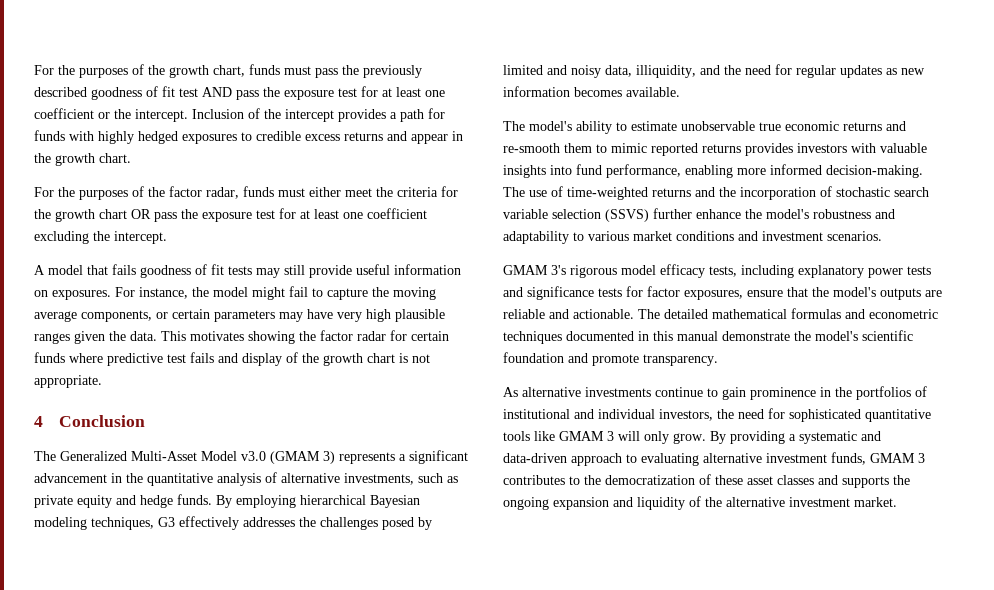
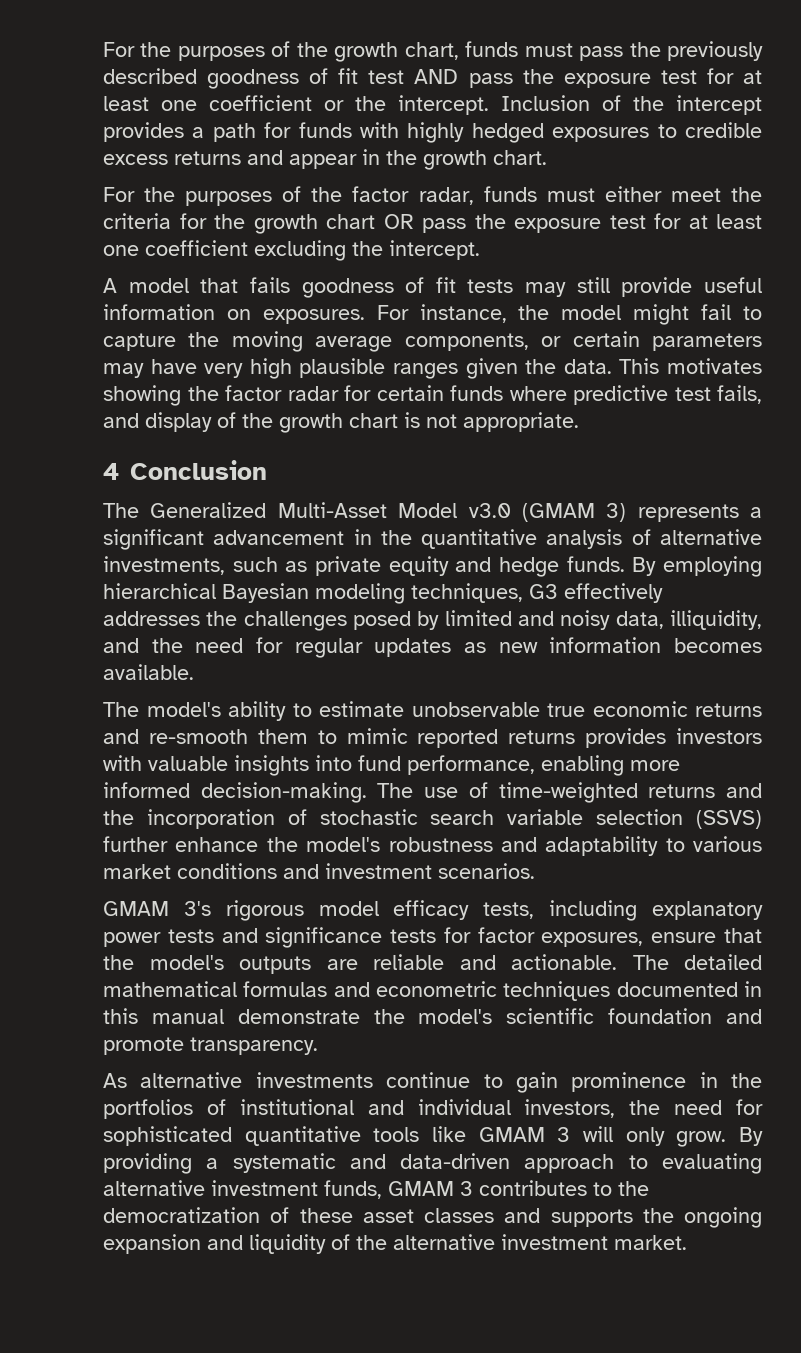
[190,352,214,363] fails -> [717,385,762,404] fails,

